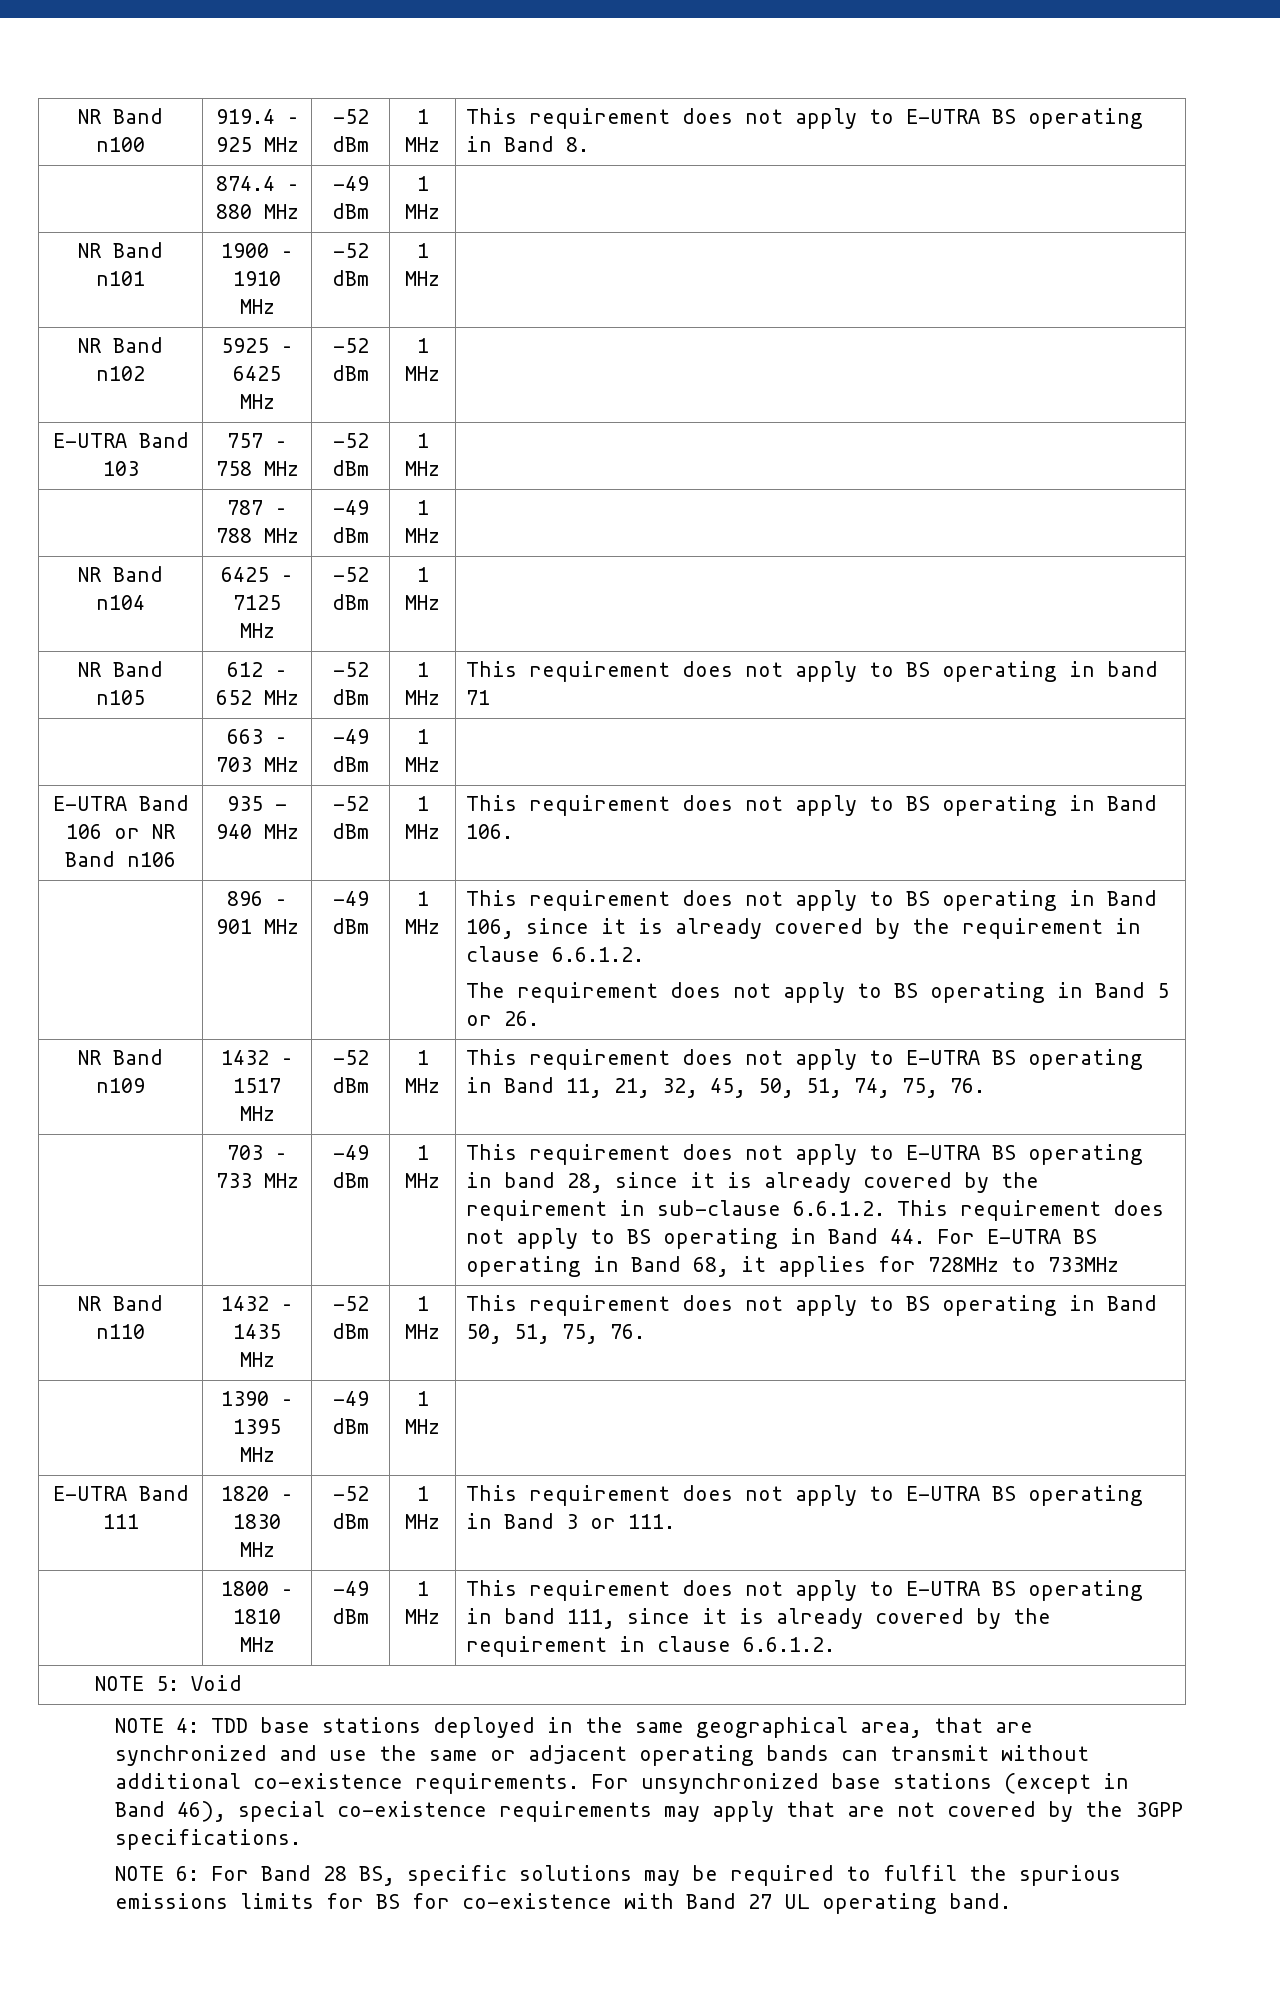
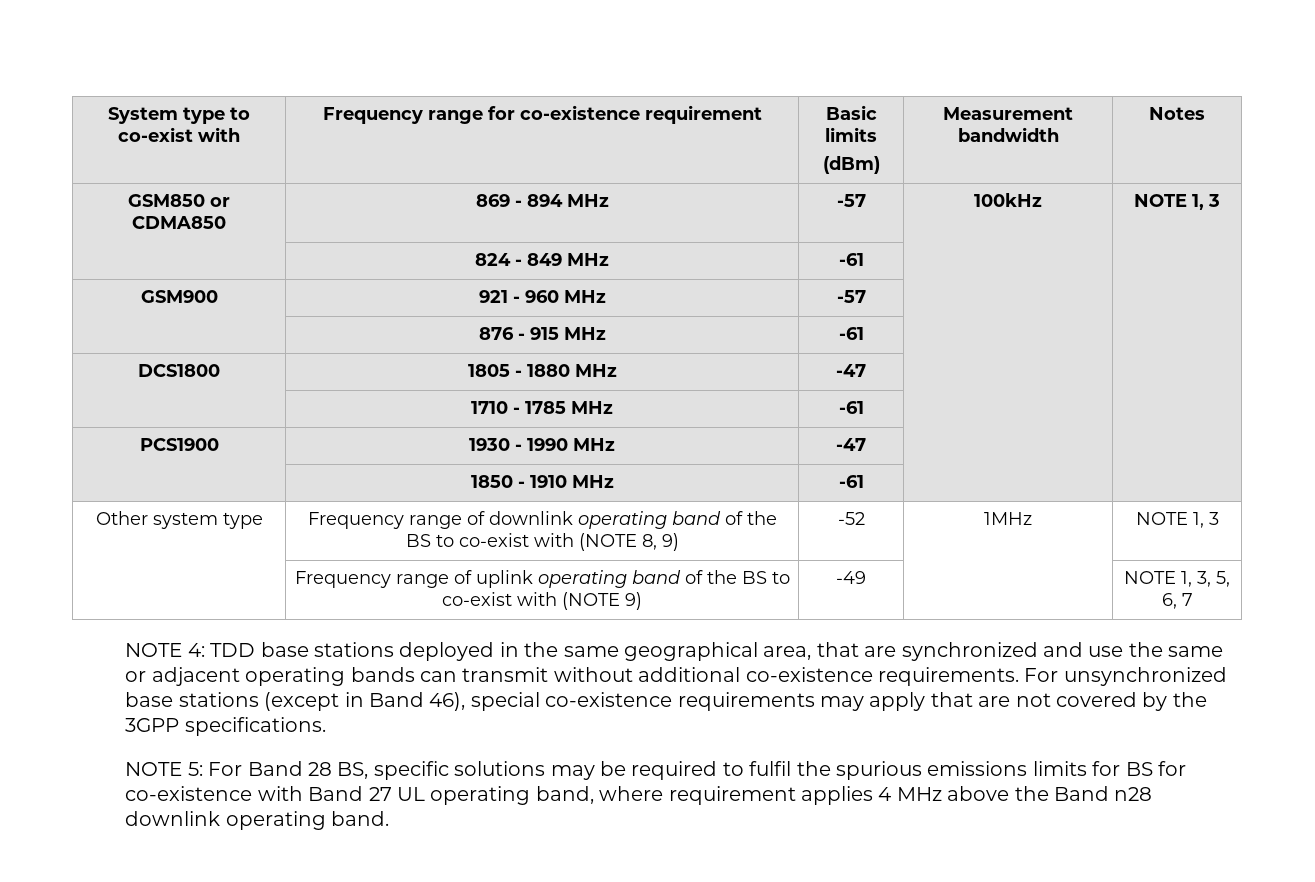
[78,108,163,124] [96,137,145,152] [215,109,299,124] [215,137,299,152] [332,109,369,124] [332,136,369,152] [416,109,429,124] [405,137,440,152] [465,108,1143,129] [465,136,589,152] [215,176,299,191] [215,204,299,219] [332,176,369,191] [332,203,369,219] [416,176,429,191] [405,204,440,219] [78,242,163,258] [96,271,145,286] [221,243,293,258] [233,271,281,286] [239,299,275,314] [332,243,369,258] [332,270,369,286] [416,243,429,258] [405,271,440,286] [78,337,163,353] [96,366,145,381] [221,338,293,353] [233,366,281,381] [239,394,275,409] [332,338,369,353] [332,365,369,381] [416,338,429,353] [405,366,440,381] [52,432,189,448] [102,461,139,476] [227,433,287,448] [215,461,299,476] [332,433,369,448] [332,460,369,476] [416,433,429,448] [405,461,440,476] [227,500,287,515] [215,528,299,543] [332,500,369,515] [332,527,369,543] [416,500,429,515] [405,528,440,543] [78,566,163,582] [96,595,145,610] [221,567,293,582] [233,595,281,610] [239,623,275,638] [332,567,369,582] [332,594,369,610] [416,567,429,582] [405,595,440,610] [78,661,163,677] [96,690,145,705] [227,662,287,677] [215,690,299,705] [332,662,369,677] [332,689,369,705] [416,662,429,677] [405,690,440,705] [465,661,1158,682] [465,690,490,705] [227,729,287,744] [215,757,299,772] [332,729,369,744] [332,756,369,772] [416,729,429,744] [405,757,440,772] [52,795,189,811] [66,824,175,839] [65,851,176,867] [227,796,287,811] [215,824,299,839] [332,796,369,811] [332,823,369,839] [416,796,429,811] [405,824,440,839] [465,795,1157,816] [465,824,513,839] [227,891,287,906] [215,919,299,934] [332,891,369,906] [332,918,369,934] [416,891,429,906] [405,919,440,934] [465,890,1157,911] [465,918,1141,939] [465,946,644,962] [465,982,1169,1003] [465,1011,539,1026] [78,1049,163,1065] [96,1078,145,1093] [221,1050,293,1065] [233,1078,281,1093] [239,1106,275,1121] [332,1050,369,1065] [332,1077,369,1093] [416,1050,429,1065] [405,1078,440,1093] [465,1049,1143,1070] [465,1077,985,1098] [227,1145,287,1160] [215,1173,299,1188] [332,1145,369,1160] [332,1172,369,1188] [416,1145,429,1160] [405,1173,440,1188] [465,1144,1143,1165] [465,1172,1039,1193] [465,1200,1164,1221] [465,1228,1097,1249] [465,1256,1119,1277] [78,1295,163,1311] [96,1324,145,1339] [221,1296,293,1311] [233,1324,281,1339] [239,1352,275,1367] [332,1296,369,1311] [332,1323,369,1339] [416,1296,429,1311] [405,1324,440,1339] [465,1295,1157,1316] [465,1324,645,1344] [221,1391,293,1406] [233,1419,281,1434] [239,1447,275,1462] [332,1391,369,1406] [332,1418,369,1434] [416,1391,429,1406] [405,1419,440,1434] [52,1485,189,1501] [102,1514,139,1529] [221,1486,293,1501] [233,1514,281,1529] [239,1542,275,1557] [332,1486,369,1501] [332,1513,369,1529] [416,1486,429,1501] [405,1514,440,1529] [465,1485,1143,1506] [465,1513,675,1529] [221,1581,293,1596] [233,1609,281,1624] [239,1637,275,1652] [332,1581,369,1596] [332,1608,369,1624] [416,1581,429,1596] [405,1609,440,1624] [465,1580,1143,1601] [465,1608,1051,1629] [465,1636,835,1657] [95,1675,243,1691] NR Band n100 | 919.4 – 925 MHz | -52 dBm | 1 MHz | This requirement does not apply to E-UTRA BS operating in Band 8. // | 874.4 – 880 MHz | -49 dBm | 1 MHz | // NR Band n101 | 1900 – 1910 MHz | -52 dBm | 1 MHz | // NR Band n102 | 5925 – 6425 MHz | -52 dBm | 1 MHz | // E-UTRA Band 103 | 757 – 758 MHz | -52 dBm | 1 MHz | // | 787 – 788 MHz | -49 dBm | 1 MHz | // NR Band n104 | 6425 – 7125 MHz | -52 dBm | 1 MHz | // NR Band n105 | 612 – 652 MHz | -52 dBm | 1 MHz | This requirement does not apply to BS operating in band 71 // | 663 – 703 MHz | -49 dBm | 1 MHz | // E-UTRA Band 106 or NR Band n106 | 935 - 940 MHz | -52 dBm | 1 MHz | This requirement does not apply to BS operating in Band 106. // | 896 – 901 MHz | -49 dBm | 1 MHz | This requirement does not apply to BS operating in Band 106, since it is already covered by the requirement in clause 6.6.1.2. // The requirement does not apply to BS operating in Band 5 or 26. // NR Band n109 | 1432 – 1517 MHz | -52 dBm | 1 MHz | This requirement does not apply to E-UTRA BS operating in Band 11, 21, 32, 45, 50, 51, 74, 75, 76. // | 703 – 733 MHz | -49 dBm | 1 MHz | This requirement does not apply to E-UTRA BS operating in band 28, since it is already covered by the requirement in sub-clause 6.6.1.2. This requirement does not apply to BS operating in Band 44. For E-UTRA BS operating in Band 68, it applies for 728MHz to 733MHz // NR Band n110 | 1432 – 1435 MHz | -52 dBm | 1 MHz | This requirement does not apply to BS operating in Band 50, 51, 75, 76. // | 1390 – 1395 MHz | -49 dBm | 1 MHz | // E-UTRA Band 111 | 1820 – 1830 MHz | -52 dBm | 1 MHz | This requirement does not apply to E-UTRA BS operating in Band 3 or 111. // | 1800 – 1810 MHz | -49 dBm | 1 MHz | This requirement does not apply to E-UTRA BS operating in band 111, since it is already covered by the requirement in clause 6.6.1.2. // NOTE 5: Void -> [108,107,250,124] [118,127,240,142] [322,105,762,124] [825,105,877,120] [825,127,877,142] [822,156,880,174] [943,107,1073,120] [957,127,1059,142] [1149,107,1205,120] [128,194,230,207] [132,216,226,229] [475,194,609,207] [836,194,866,207] [974,193,1042,207] [1134,194,1220,210] [475,253,609,266] [838,253,864,266] [140,290,218,303] [478,290,606,303] [836,290,866,303] [478,327,606,340] [838,327,864,340] [138,364,220,377] [467,364,617,377] [836,364,866,377] [471,401,613,414] [838,401,864,414] [139,438,219,451] [469,438,615,451] [836,438,866,451] [470,475,614,488] [838,475,864,488] [95,511,263,529] [307,511,777,529] [405,533,679,551] [837,512,865,525] [984,512,1032,525] [1135,512,1219,528] [294,570,790,588] [442,592,642,610] [836,571,866,584] [1124,571,1230,587] [1161,593,1193,609] System type to co-exist with | Frequency range for co-existence requirement | Basic limits // (dBm) | Measurement bandwidth | Notes // GSM850 or CDMA850 | 869 - 894 MHz | -57 | 100kHz | NOTE 1, 3 // | 824 - 849 MHz | -61 | | // GSM900 | 921 - 960 MHz | -57 | | // | 876 - 915 MHz | -61 | | // DCS1800 | 1805 - 1880 MHz | -47 | | // | 1710 - 1785 MHz | -61 | | // PCS1900 | 1930 - 1990 MHz | -47 | | // | 1850 - 1910 MHz | -61 | | // Other system type | Frequency range of downlink operating band of the BS to co-exist with (NOTE 8, 9) | -52 | 1MHz | NOTE 1, 3 // | Frequency range of uplink operating band of the BS to co-exist with (NOTE 9) | -49 | | NOTE 1, 3, 5, 6, 7
[176,1866,200,1881] 6: -> [187,762,203,776] 5:
(938, 1903) none -> [535,786,1153,805] [125,811,326,830] band, where requirement applies 4 MHz above the Band n28 downlink operating

